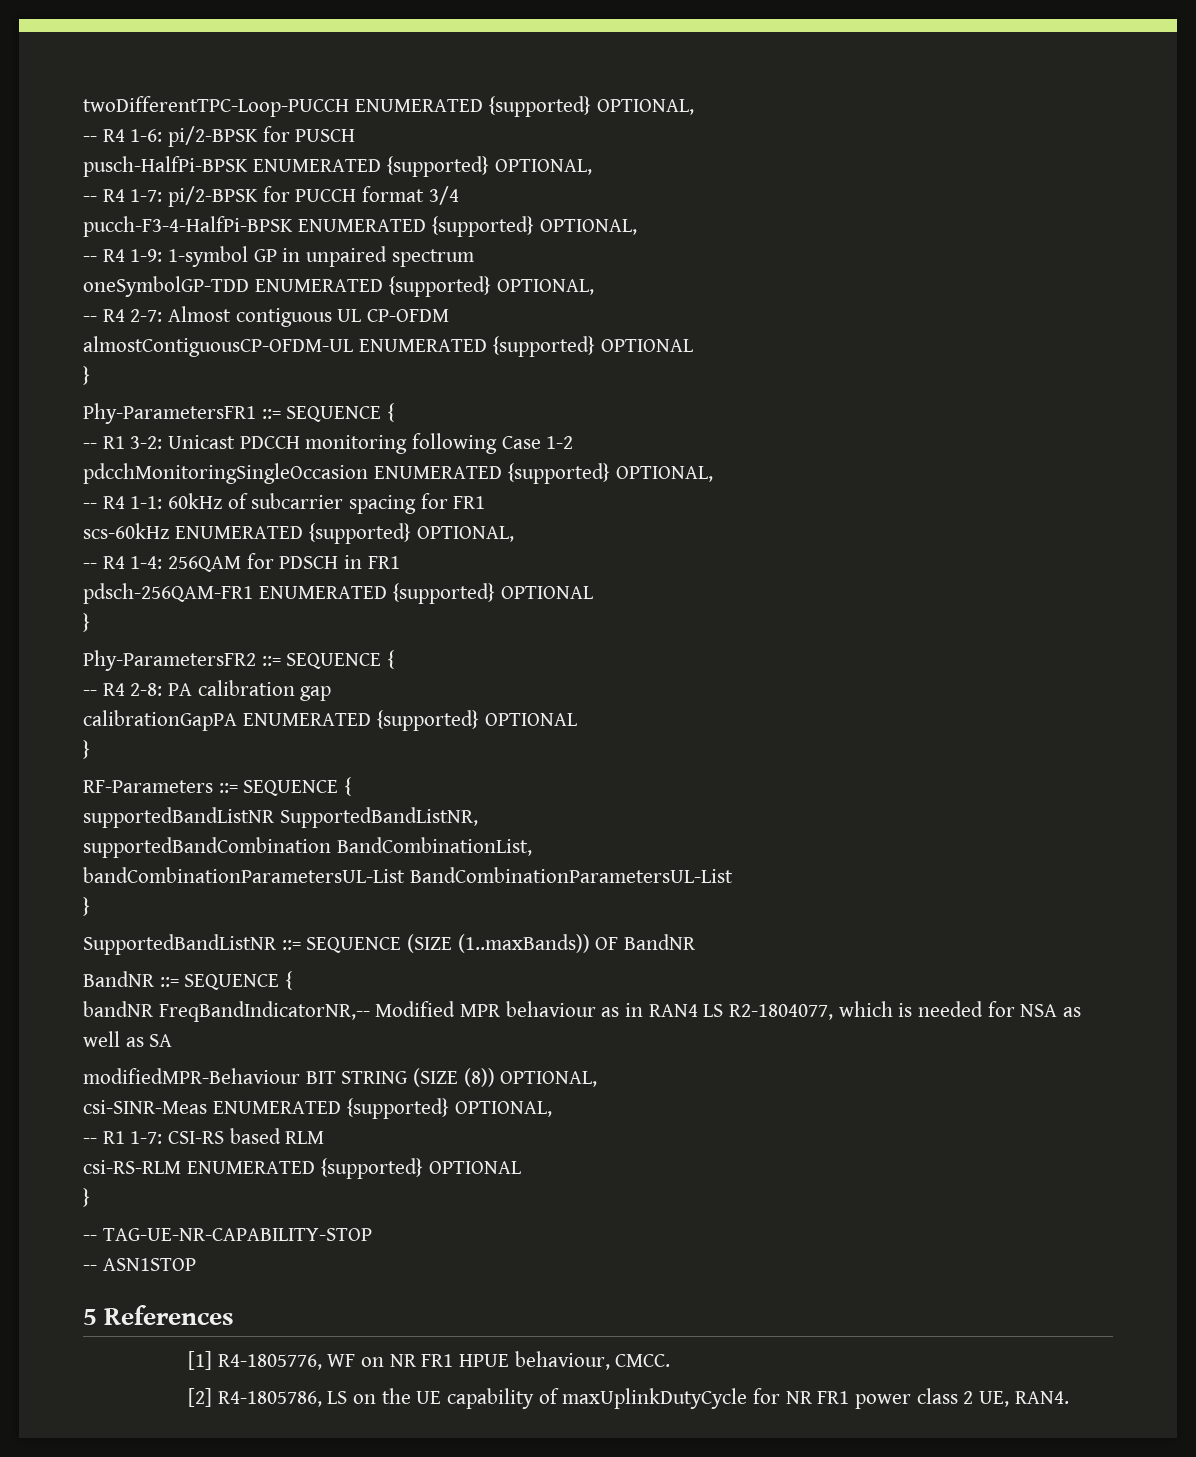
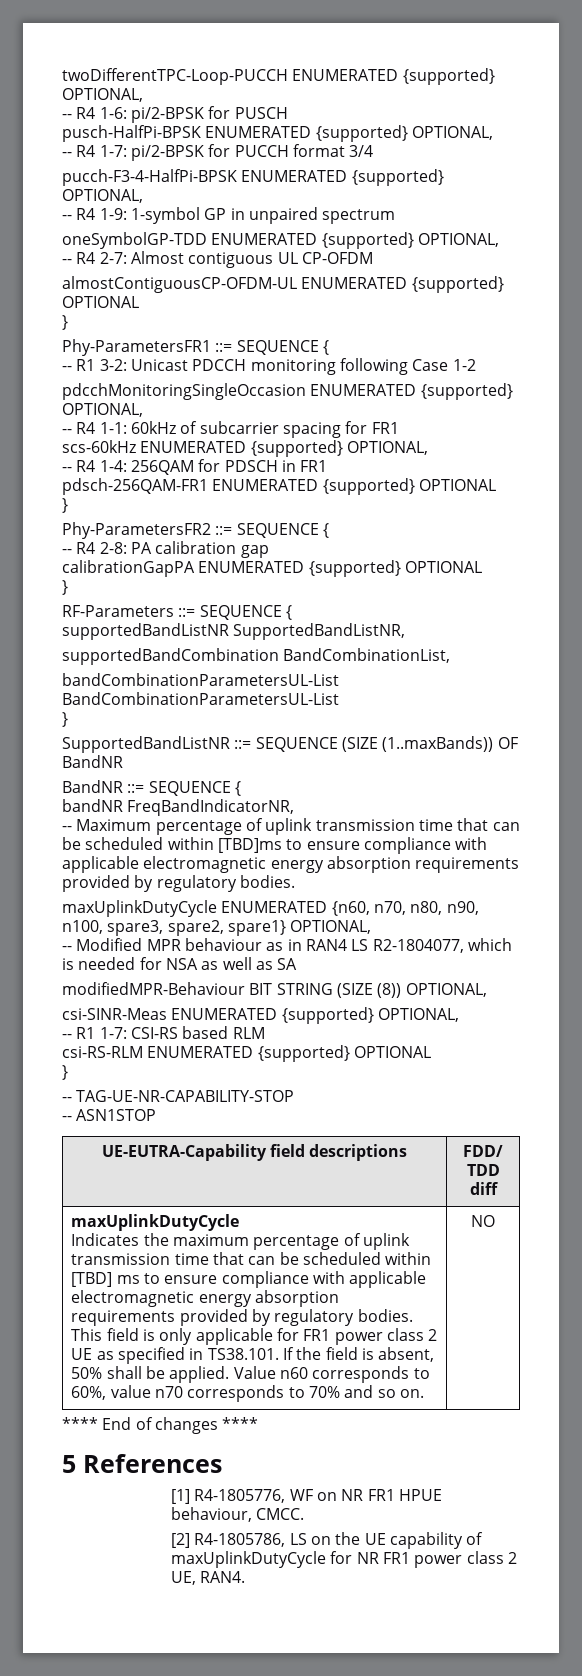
[158,1001,370,1022] FreqBandIndicatorNR,-- -> [127,799,295,816] [62,818,520,835] [62,837,488,854] [62,856,520,873] [62,875,295,892] [62,900,479,917] [62,920,372,936] [62,946,72,951] FreqBandIndicatorNR, // -- Maximum percentage of uplink transmission time that can be scheduled within [TBD]ms to ensure compliance with applicable electromagnetic energy absorption requirements provided by regulatory bodies. // maxUplinkDutyCycle ENUMERATED {n60, n70, n80, n90, n100, spare3, spare2, spare1} OPTIONAL, // --
(196, 1264) none -> [101,1144,408,1161] [463,1145,503,1157] [466,1164,500,1176] [469,1182,498,1195] [71,1214,240,1231] [71,1233,410,1250] [71,1252,432,1265] [71,1271,427,1288] [71,1290,339,1307] [71,1309,413,1326] [71,1328,438,1345] [71,1347,435,1364] [71,1366,430,1383] [71,1385,424,1402] [471,1215,495,1227] [62,1417,259,1434] // UE-EUTRA-Capability field descriptions | FDD/ TDD diff // maxUplinkDutyCycle // Indicates the maximum percentage of uplink transmission time that can be scheduled within [TBD] ms to ensure compliance with applicable electromagnetic energy absorption requirements provided by regulatory bodies. This field is only applicable for FR1 power class 2 UE as specified in TS38.101. If the field is absent, 50% shall be applied. Value n60 corresponds to 60%, value n70 corresponds to 70% and so on. | NO // **** End of changes ****

